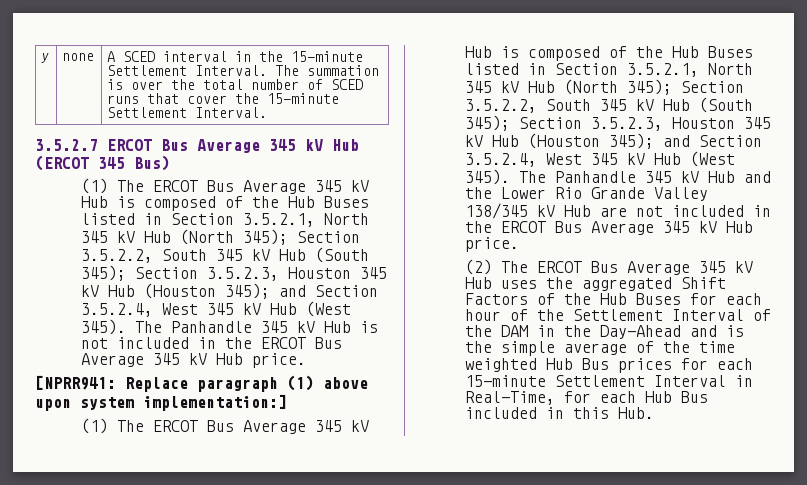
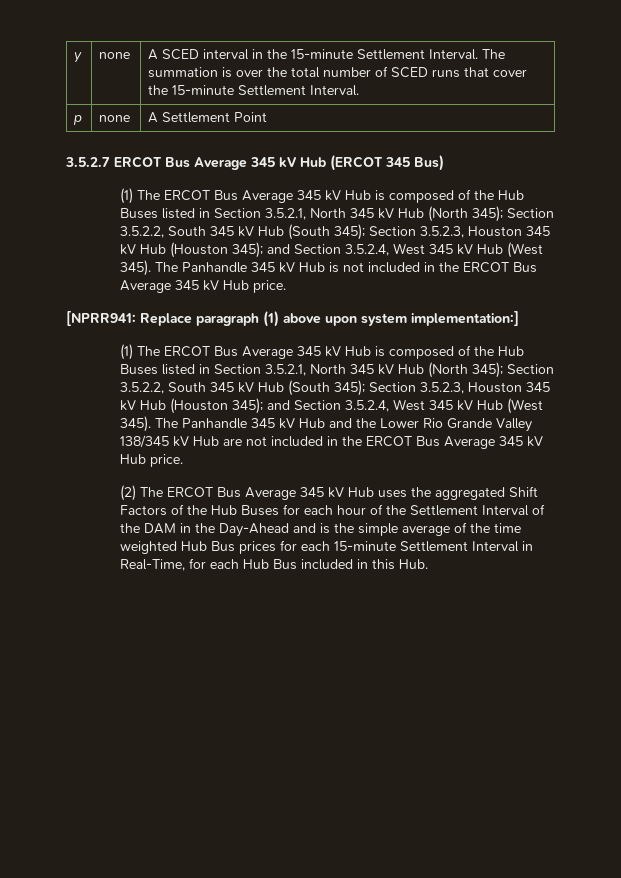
(268, 112) none -> [73,115,83,125] [99,115,131,122] [148,112,268,123] // p | none | A Settlement Point

